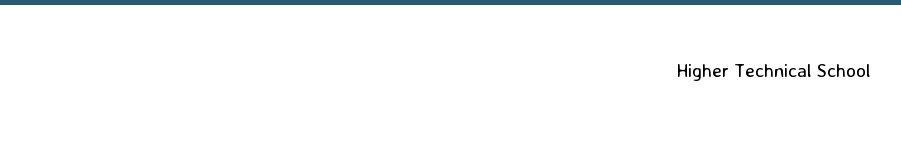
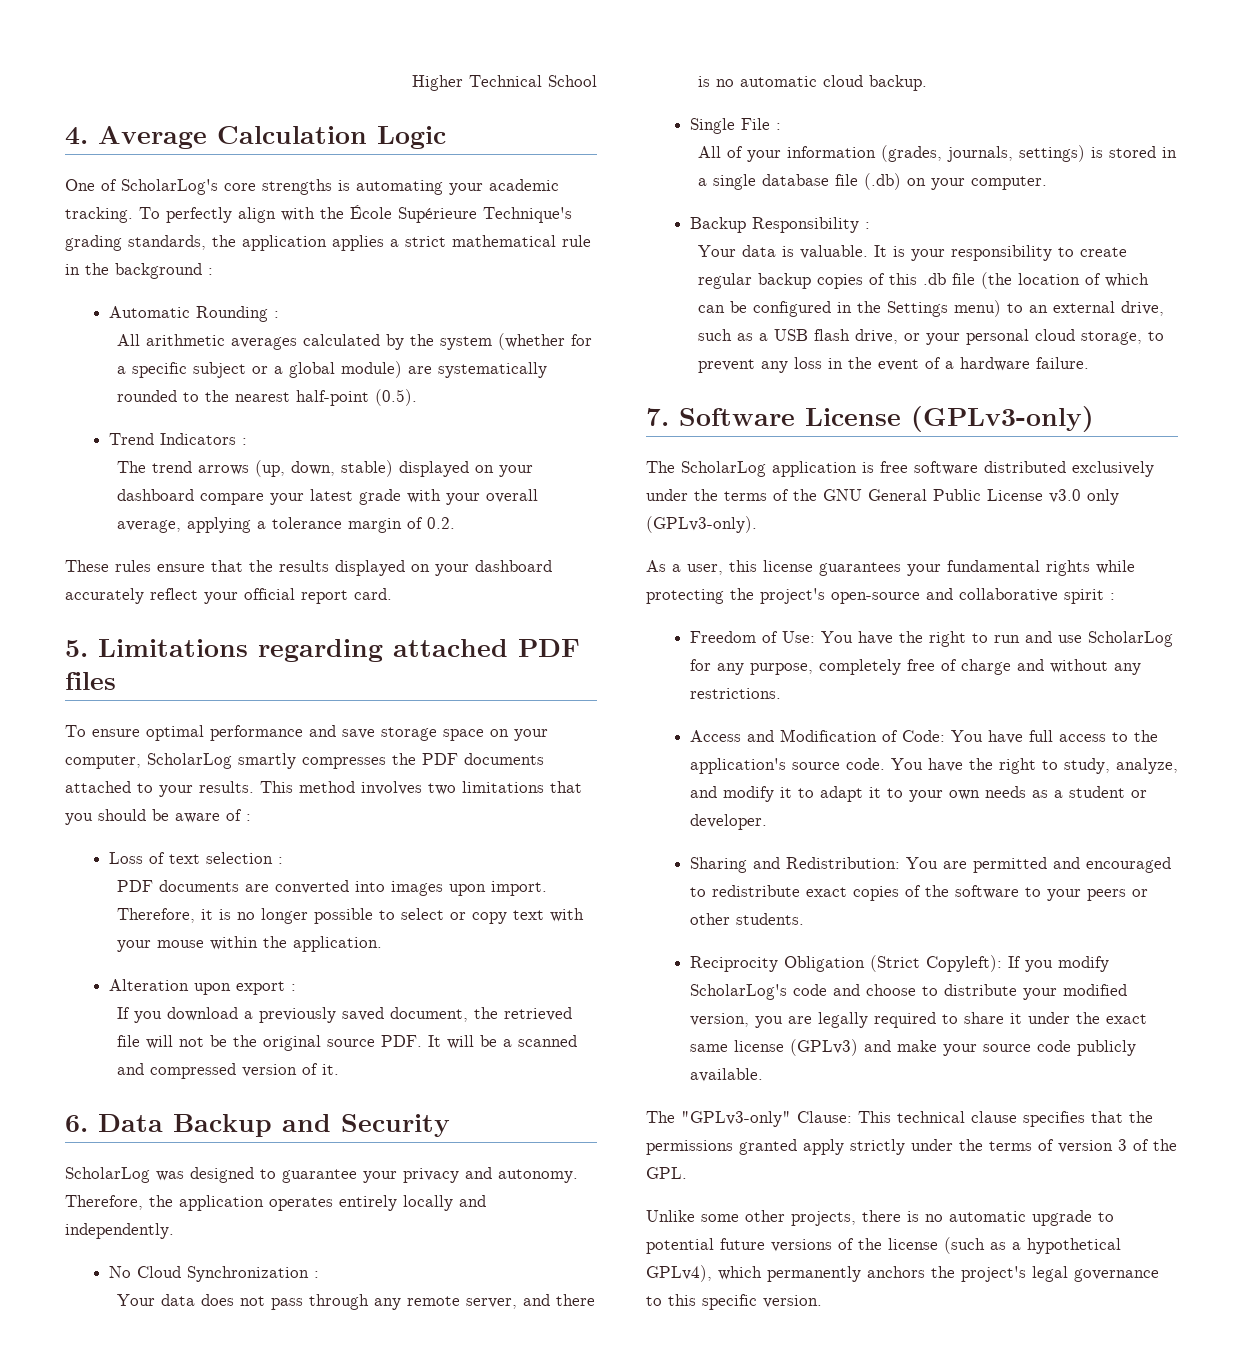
(871, 70) none -> [65,126,446,149] [65,179,559,195] [65,205,572,223] [65,235,591,251] [65,263,213,279] [108,306,279,322] [116,333,592,350] [116,361,547,378] [116,389,417,406] [108,433,247,445] [116,460,533,477] [116,489,538,505] [116,517,455,533] [65,560,552,576] [65,588,392,604] [65,639,580,662] [65,672,116,690] [65,725,548,741] [65,753,544,769] [65,781,582,797] [65,809,251,825] [108,852,283,864] [116,880,547,896] [116,908,584,924] [116,936,382,952] [108,979,296,995] [116,1007,572,1023] [116,1035,577,1051] [116,1063,339,1079] [65,1114,450,1137] [65,1167,578,1183] [65,1195,486,1211] [65,1223,174,1239] [108,1266,319,1282] [116,1294,595,1310] [697,75,927,91] [689,118,781,134] [697,145,1177,162] [697,173,1047,190] [689,217,870,233] [697,245,1127,261] [697,272,1149,289] [697,300,1164,317] [697,329,1164,345] [697,357,1089,373] [646,406,1094,432] [646,461,1154,477] [646,489,1119,505] [646,516,757,533] [646,560,1135,576] [646,588,1115,604] [689,631,1173,647] [689,659,1141,675] [689,688,781,699] [689,729,1158,744] [689,758,1178,774] [689,786,1147,802] [689,814,767,830] [689,857,1171,873] [689,885,1148,901] [689,913,804,925] [689,955,1109,972] [689,984,1127,1000] [689,1012,1147,1028] [689,1039,1136,1056] [689,1068,763,1082] [646,1111,1153,1127] [646,1139,1177,1155] [646,1167,687,1179] [646,1210,1114,1226] [646,1237,1121,1254] [646,1265,1159,1282] [646,1294,822,1310] // 4. Average Calculation Logic // One of ScholarLog's core strengths is automating your academic tracking. To perfectly align with the École Supérieure Technique's grading standards, the application applies a strict mathematical rule in the background : // Automatic Rounding : // All arithmetic averages calculated by the system (whether for a specific subject or a global module) are systematically rounded to the nearest half-point (0.5). // Trend Indicators : // The trend arrows (up, down, stable) displayed on your dashboard compare your latest grade with your overall average, applying a tolerance margin of 0.2. // These rules ensure that the results displayed on your dashboard accurately reflect your official report card. // 5. Limitations regarding attached PDF files // To ensure optimal performance and save storage space on your computer, ScholarLog smartly compresses the PDF documents attached to your results. This method involves two limitations that you should be aware of : // Loss of text selection : // PDF documents are converted into images upon import. Therefore, it is no longer possible to select or copy text with your mouse within the application. // Alteration upon export : // If you download a previously saved document, the retrieved file will not be the original source PDF. It will be a scanned and compressed version of it. // 6. Data Backup and Security // ScholarLog was designed to guarantee your privacy and autonomy. Therefore, the application operates entirely locally and independently. // No Cloud Synchronization : // Your data does not pass through any remote server, and there is no automatic cloud backup. // Single File : // All of your information (grades, journals, settings) is stored in a single database file (.db) on your computer. // Backup Responsibility : // Your data is valuable. It is your responsibility to create regular backup copies of this .db file (the location of which can be configured in the Settings menu) to an external drive, such as a USB flash drive, or your personal cloud storage, to prevent any loss in the event of a hardware failure. // 7. Software License (GPLv3-only) // The ScholarLog application is free software distributed exclusively under the terms of the GNU General Public License v3.0 only (GPLv3-only). // As a user, this license guarantees your fundamental rights while protecting the project's open-source and collaborative spirit : // Freedom of Use: You have the right to run and use ScholarLog for any purpose, completely free of charge and without any restrictions. // Access and Modification of Code: You have full access to the application's source code. You have the right to study, analyze, and modify it to adapt it to your own needs as a student or developer. // Sharing and Redistribution: You are permitted and encouraged to redistribute exact copies of the software to your peers or other students. // Reciprocity Obligation (Strict Copyleft): If you modify ScholarLog's code and choose to distribute your modified version, you are legally required to share it under the exact same license (GPLv3) and make your source code publicly available. // The "GPLv3-only" Clause: This technical clause specifies that the permissions granted apply strictly under the terms of version 3 of the GPL. // Unlike some other projects, there is no automatic upgrade to potential future versions of the license (such as a hypothetical GPLv4), which permanently anchors the project's legal governance to this specific version.

